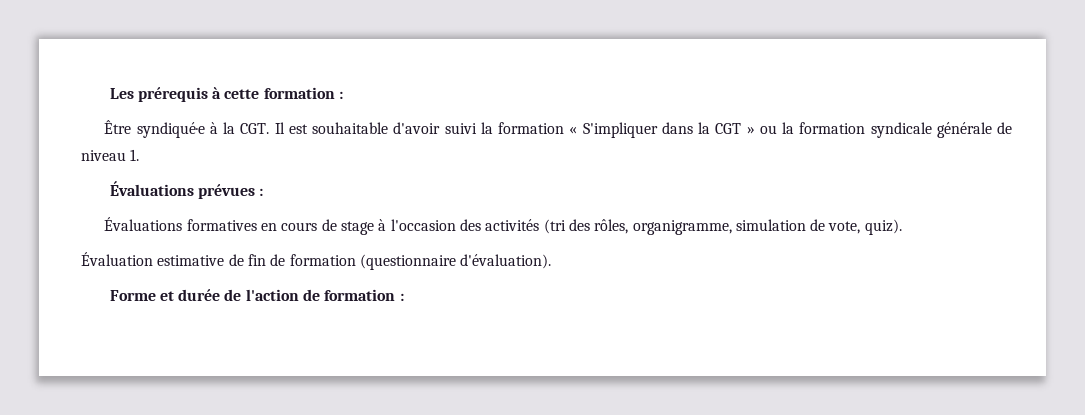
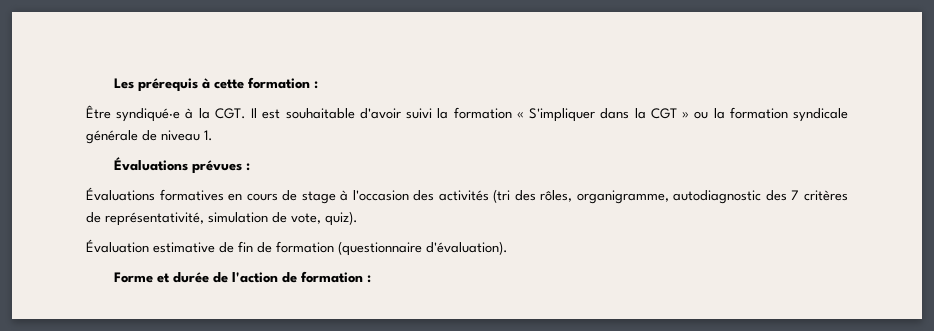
(732, 227) none -> [673,190,848,204] [86,212,204,226] autodiagnostic des 7 critères de représentativité,

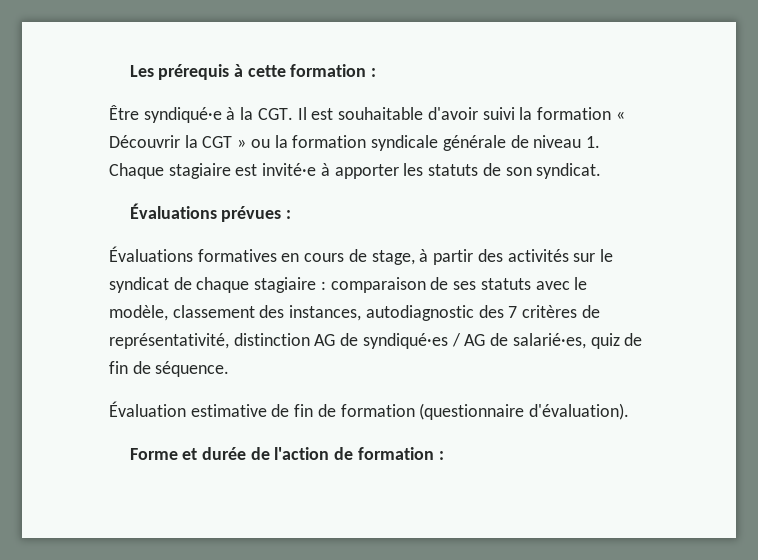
[529,108,630,122] S'impliquer dans -> [109,135,180,148] Découvrir
(213, 135) none -> [109,163,602,179] Chaque stagiaire est invité·e à apporter les statuts de son syndicat.
[301,189,669,204] stage à l'occasion des activités (tri des rôles, organigramme, -> [371,249,613,265] [109,277,588,293] [109,305,362,321] stage, à partir des activités sur le syndicat de chaque stagiaire : comparaison de ses statuts avec le modèle, classement des instances,
[208,211,358,226] simulation de vote, quiz). -> [233,333,643,349] [109,361,230,377] distinction AG de syndiqué·es / AG de salarié·es, quiz de fin de séquence.

